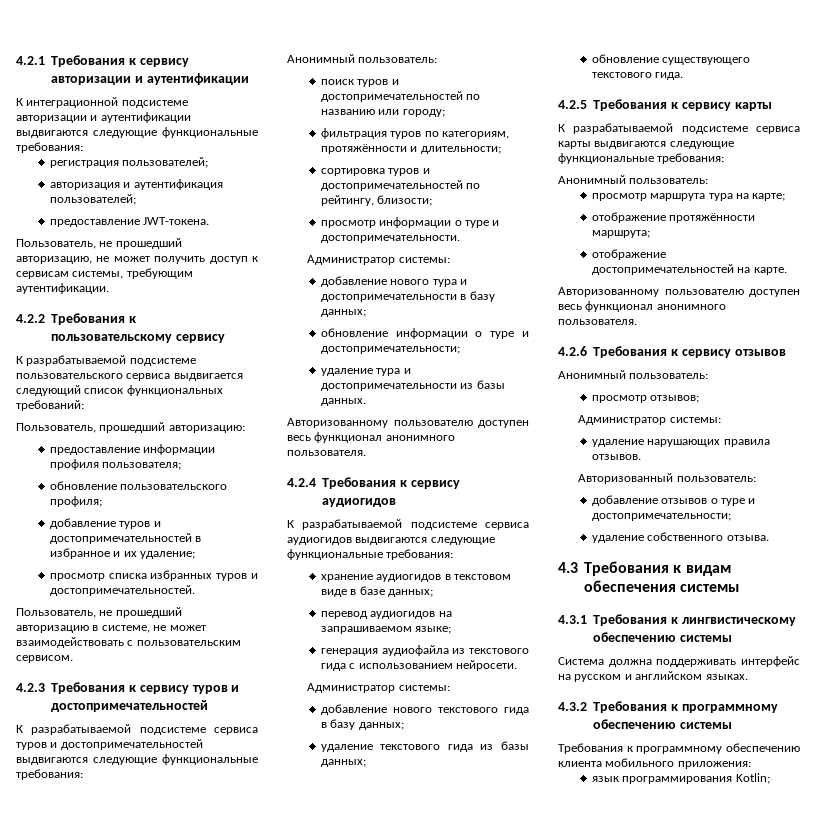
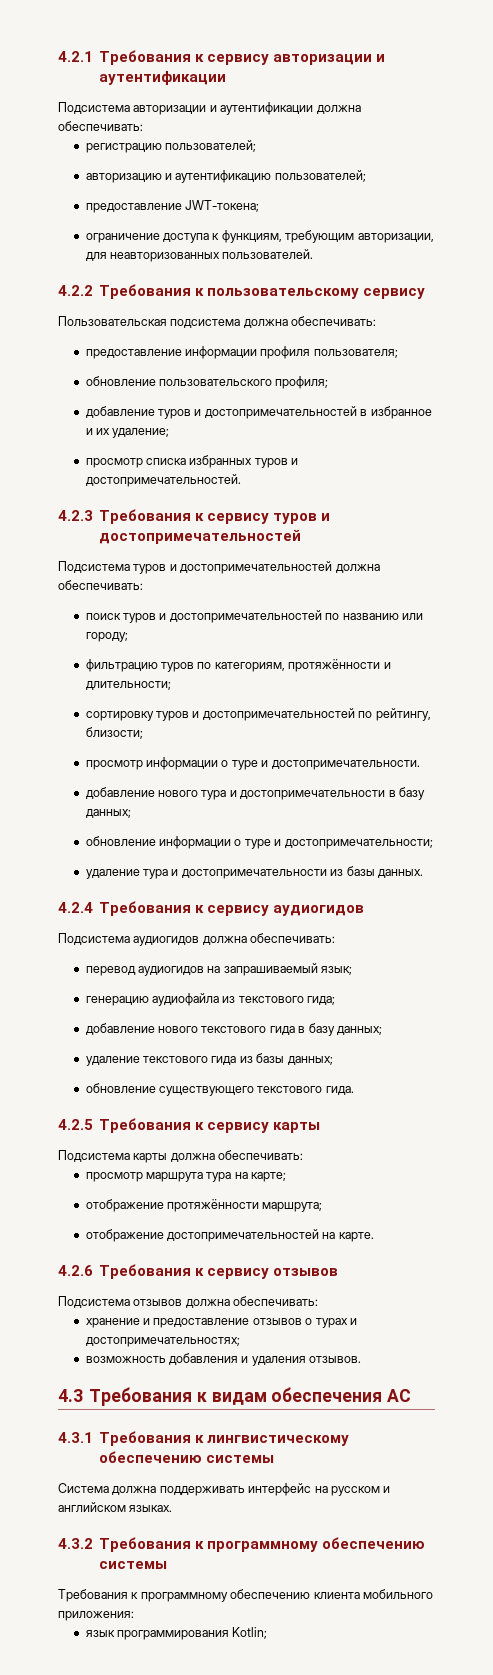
[16,97,188,108] [16,112,191,123] [16,127,258,138] [16,142,83,153] [49,157,209,168] [49,179,223,190] [49,194,136,205] [49,217,210,227] [16,238,182,249] [16,256,258,264] [16,268,193,279] [16,283,109,294] К интеграционной подсистеме авторизации и аутентификации выдвигаются следующие функциональные требования: // регистрация пользователей; // авторизация и аутентификация пользователей; // предоставление JWT-токена. // Пользователь, не прошедший авторизацию, не может получить доступ к сервисам системы, требующим аутентификации. -> [58,102,361,115] [58,121,143,131] [85,140,257,153] [85,170,366,183] [85,200,260,213] [85,230,434,243] [85,249,314,262] Подсистема авторизации и аутентификации должна обеспечивать: // регистрацию пользователей; // авторизацию и аутентификацию пользователей; // предоставление JWT-токена; // ограничение доступа к функциям, требующим авторизации, для неавторизованных пользователей.
[16,355,196,366] [16,373,243,381] [16,385,223,396] [16,400,84,411] [16,422,245,433] К разрабатываемой подсистеме пользовательского сервиса выдвигается следующий список функциональных требований: // Пользователь, прошедший авторизацию: -> [58,316,377,328] Пользовательская подсистема должна обеспечивать:
[16,607,182,618] [16,625,206,633] [16,637,241,648] [16,655,73,663] // Пользователь, не прошедший авторизацию в системе, не может взаимодействовать с пользовательским сервисом. -> (241, 480) none
[16,724,258,735] [16,739,203,750] [16,754,258,765] [16,769,83,780] [287,54,438,63] К разрабатываемой подсистеме сервиса туров и достопримечательностей выдвигаются следующие функциональные требования: // Анонимный пользователь: -> [58,561,380,574] [58,580,143,590] Подсистема туров и достопримечательностей должна обеспечивать:
[320,128,387,139] фильтрация -> [85,659,158,672] фильтрацию
[320,168,385,176] сортировка -> [85,711,154,721] сортировку
[307,255,450,265] // Администратор системы: -> (420, 765) none
[287,418,529,428] [287,432,455,443] [287,450,366,456] // Авторизованному пользователю доступен весь функционал анонимного пользователя. -> (423, 873) none
[287,519,529,530] [287,537,495,545] [287,549,454,560] [320,574,512,582] [320,586,434,597] [320,611,452,619] [320,626,452,634] [320,645,529,656] [320,660,518,671] [307,683,450,693] К разрабатываемой подсистеме сервиса аудиогидов выдвигаются следующие функциональные требования: // хранение аудиогидов в текстовом виде в базе данных; // перевод аудиогидов на запрашиваемом языке; // генерация аудиофайла из текстового гида с использованием нейросети. // Администратор системы: -> [58,933,336,946] [85,963,353,976] [85,993,336,1006] Подсистема аудиогидов должна обеспечивать: // перевод аудиогидов на запрашиваемый язык; // генерацию аудиофайла из текстового гида;
[558,123,800,134] [558,141,734,149] [558,153,725,164] [558,175,709,184] К разрабатываемой подсистеме сервиса карты выдвигаются следующие функциональные требования: // Анонимный пользователь: -> [58,1150,304,1163] Подсистема карты должна обеспечивать:
[558,287,800,297] [558,301,726,312] [558,319,637,325] // Авторизованному пользователю доступен весь функционал анонимного пользователя. -> (374, 1237) none
[558,370,709,379] [591,395,700,403] [578,415,721,425] [591,439,770,447] [591,454,641,460] [578,473,756,484] [591,495,756,506] [591,513,731,521] [591,532,769,543] Анонимный пользователь: // просмотр отзывов; // Администратор системы: // удаление нарушающих правила отзывов. // Авторизованный пользователь: // добавление отзывов о туре и достопримечательности; // удаление собственного отзыва. -> [58,1296,319,1308] [85,1318,357,1328] [85,1337,240,1347] [85,1353,362,1366] Подсистема отзывов должна обеспечивать: // хранение и предоставление отзывов о турах и достопримечательностях; // возможность добавления и удаления отзывов.
[680,584,740,592] системы -> [387,1389,412,1402] АС

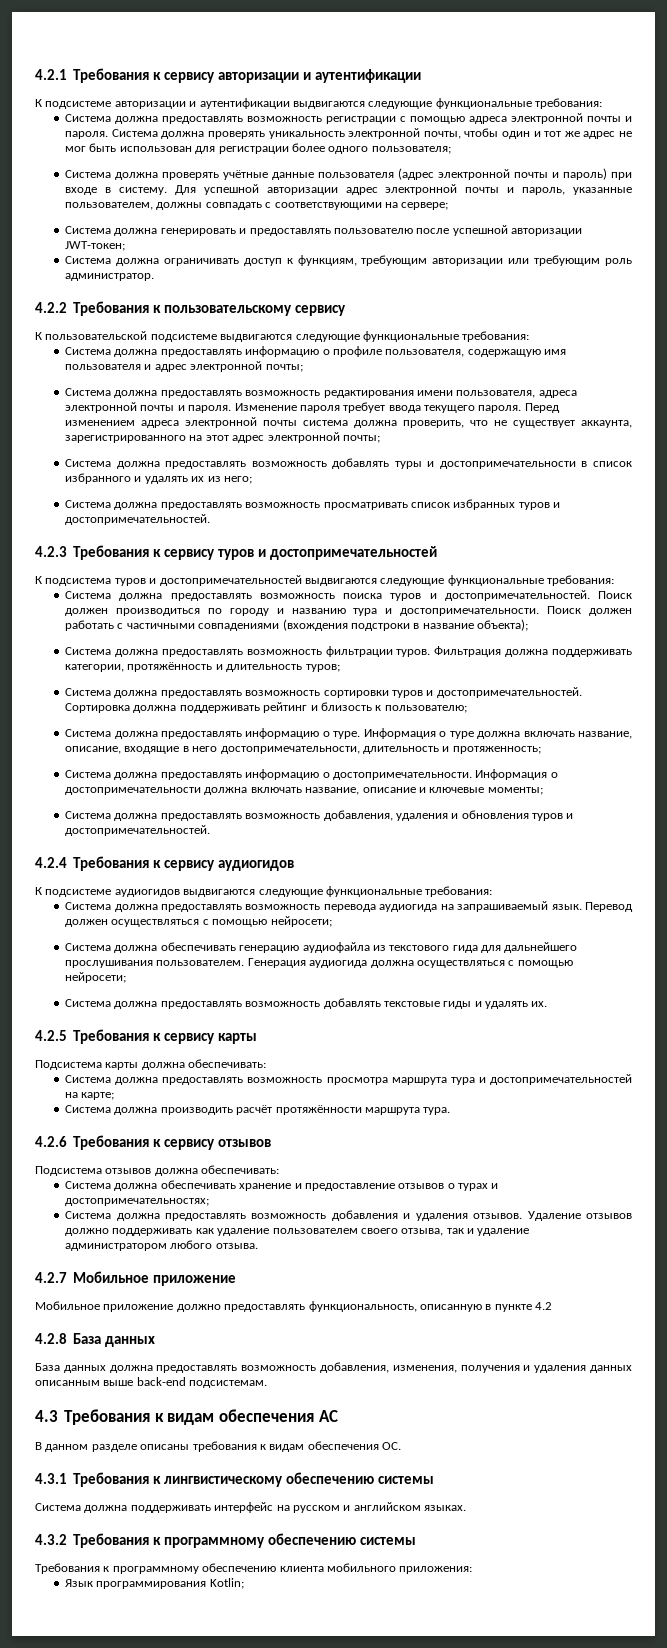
[58,102,361,115] [58,121,143,131] [85,140,257,153] [85,170,366,183] [85,200,260,213] [85,230,434,243] [85,249,314,262] Подсистема авторизации и аутентификации должна обеспечивать: // регистрацию пользователей; // авторизацию и аутентификацию пользователей; // предоставление JWT-токена; // ограничение доступа к функциям, требующим авторизации, для неавторизованных пользователей. -> [35,98,602,109] [65,113,632,124] [65,128,632,139] [65,143,451,154] [65,168,633,180] [65,184,633,195] [65,202,449,210] [65,225,583,236] [65,241,126,251] [65,255,632,266] [65,273,155,281] К подсистеме авторизации и аутентификации выдвигаются следующие функциональные требования: // Система должна предоставлять возможность регистрации с помощью адреса электронной почты и пароля. Система должна проверять уникальность электронной почты, чтобы один и тот же адрес не мог быть использован для регистрации более одного пользователя; // Система должна проверять учётные данные пользователя (адрес электронной почты и пароль) при входе в систему. Для успешной авторизации адрес электронной почты и пароль, указанные пользователем, должны совпадать с соответствующими на сервере; // Система должна генерировать и предоставлять пользователю после успешной авторизации JWT-токен; // Система должна ограничивать доступ к функциям, требующим авторизации или требующим роль администратор.
[58,316,377,328] [85,346,398,359] [85,376,329,389] [85,406,432,419] [85,428,170,438] [85,458,187,468] Пользовательская подсистема должна обеспечивать: // предоставление информации профиля пользователя; // обновление пользовательского профиля; // добавление туров и достопримечательностей в избранное и их удаление; // просмотр списка -> [35,331,530,342] [65,346,567,357] [65,361,303,372] [65,388,577,398] [65,402,560,413] [65,417,632,428] [65,432,380,443] [65,458,633,469] [65,473,252,484] [65,500,450,510] К пользовательской подсистеме выдвигаются следующие функциональные требования: // Система должна предоставлять информацию о профиле пользователя, содержащую имя пользователя и адрес электронной почты; // Система должна предоставлять возможность редактирования имени пользователя, адреса электронной почты и пароля. Изменение пароля требует ввода текущего пароля. Перед изменением адреса электронной почты система должна проверить, что не существует аккаунта, зарегистрированного на этот адрес электронной почты; // Система должна предоставлять возможность добавлять туры и достопримечательности в список избранного и удалять их из него; // Система должна предоставлять возможность просматривать список
[58,561,380,574] [58,580,143,590] [85,610,423,623] [85,632,128,642] [85,659,391,672] [85,681,171,690] [85,708,431,721] [85,727,143,739] [85,757,420,770] [85,787,425,800] [85,809,131,818] [85,836,433,849] [85,866,423,879] Подсистема туров и достопримечательностей должна обеспечивать: // поиск туров и достопримечательностей по названию или городу; // фильтрацию туров по категориям, протяжённости и длительности; // сортировку туров и достопримечательностей по рейтингу, близости; // просмотр информации о туре и достопримечательности. // добавление нового тура и достопримечательности в базу данных; // обновление информации о туре и достопримечательности; // удаление тура и достопримечательности из базы данных. -> [35,575,614,586] [65,590,632,601] [65,606,632,616] [65,619,529,631] [65,646,632,657] [65,662,340,672] [65,687,582,698] [65,702,467,713] [65,728,632,739] [65,746,541,754] [65,769,558,780] [65,787,543,795] [65,810,574,821] [65,825,211,836] К подсистема туров и достопримечательностей выдвигаются следующие функциональные требования: // Система должна предоставлять возможность поиска туров и достопримечательностей. Поиск должен производиться по городу и названию тура и достопримечательности. Поиск должен работать с частичными совпадениями (вхождения подстроки в название объекта); // Система должна предоставлять возможность фильтрации туров. Фильтрация должна поддерживать категории, протяжённость и длительность туров; // Система должна предоставлять возможность сортировки туров и достопримечательностей. Сортировка должна поддерживать рейтинг и близость к пользователю; // Система должна предоставлять информацию о туре. Информация о туре должна включать название, описание, входящие в него достопримечательности, длительность и протяженность; // Система должна предоставлять информацию о достопримечательности. Информация о достопримечательности должна включать название, описание и ключевые моменты; // Система должна предоставлять возможность добавления, удаления и обновления туров и достопримечательностей.
[58,933,336,946] [85,963,353,976] [85,993,336,1006] [85,1023,382,1036] [85,1053,333,1066] [85,1083,354,1096] Подсистема аудиогидов должна обеспечивать: // перевод аудиогидов на запрашиваемый язык; // генерацию аудиофайла из текстового гида; // добавление нового текстового гида в базу данных; // удаление текстового гида из базы данных; // обновление существующего текстового гида. -> [35,886,493,897] [65,901,633,912] [65,916,332,927] [65,942,578,953] [65,958,573,968] [65,972,127,983] [65,998,548,1009] К подсистеме аудиогидов выдвигаются следующие функциональные требования: // Система должна предоставлять возможность перевода аудиогида на запрашиваемый язык. Перевод должен осуществляться с помощью нейросети; // Система должна обеспечивать генерацию аудиофайла из текстового гида для дальнейшего прослушивания пользователем. Генерация аудиогида должна осуществляться с помощью нейросети; // Система должна предоставлять возможность добавлять текстовые гиды и удалять их.
[85,1172,287,1182] [85,1199,323,1212] [85,1229,374,1242] просмотр маршрута тура на карте; // отображение протяжённости маршрута; // отображение достопримечательностей на карте. -> [65,1074,632,1085] [65,1092,115,1100] [65,1105,451,1115] Система должна предоставлять возможность просмотра маршрута тура и достопримечательностей на карте; // Система должна производить расчёт протяжённости маршрута тура.
(319, 1301) none -> [65,1180,236,1191] Система должна обеспечивать
(240, 1342) none -> [65,1211,246,1221] Система должна предоставлять
(362, 1359) none -> [527,1211,632,1221] [65,1228,530,1236] [65,1240,258,1251] [35,1271,237,1286] [35,1301,552,1312] [35,1333,156,1347] [35,1362,632,1373] [35,1377,268,1388] Удаление отзывов должно поддерживать как удаление пользователем своего отзыва, так и удаление администратором любого отзыва. // 4.2.7 Мобильное приложение // Мобильное приложение должно предоставлять функциональность, описанную в пункте 4.2 // 4.2.8 База данных // База данных должна предоставлять возможность добавления, изменения, получения и удаления данных описанным выше back-end подсистемам.
(412, 1395) none -> [35,1441,401,1452] // В данном разделе описаны требования к видам обеспечения ОС.
[85,1630,115,1637] язык -> [65,1579,94,1587] Язык

